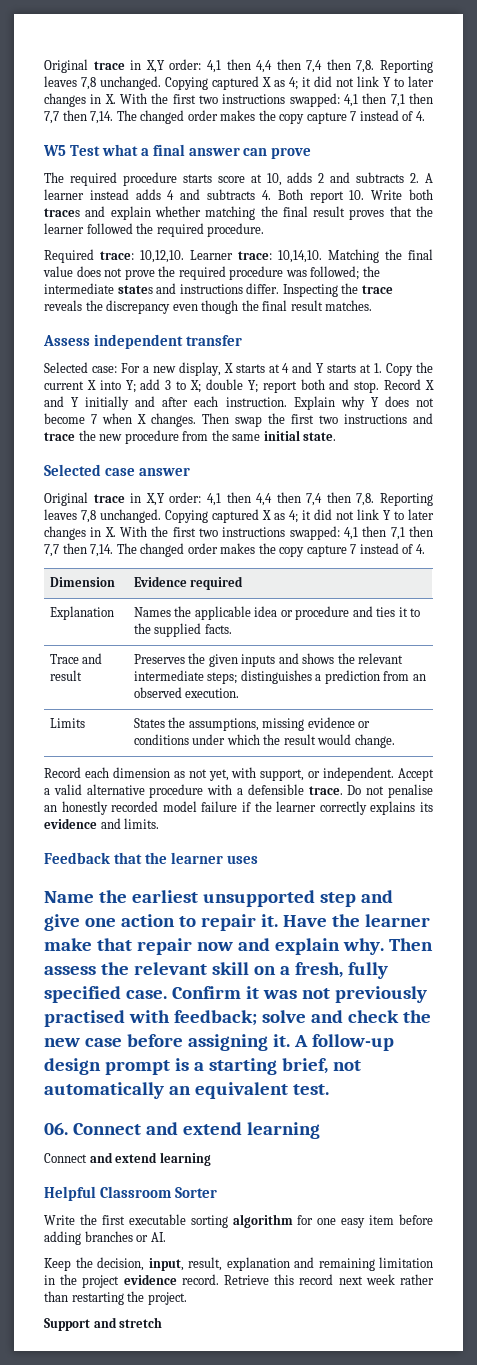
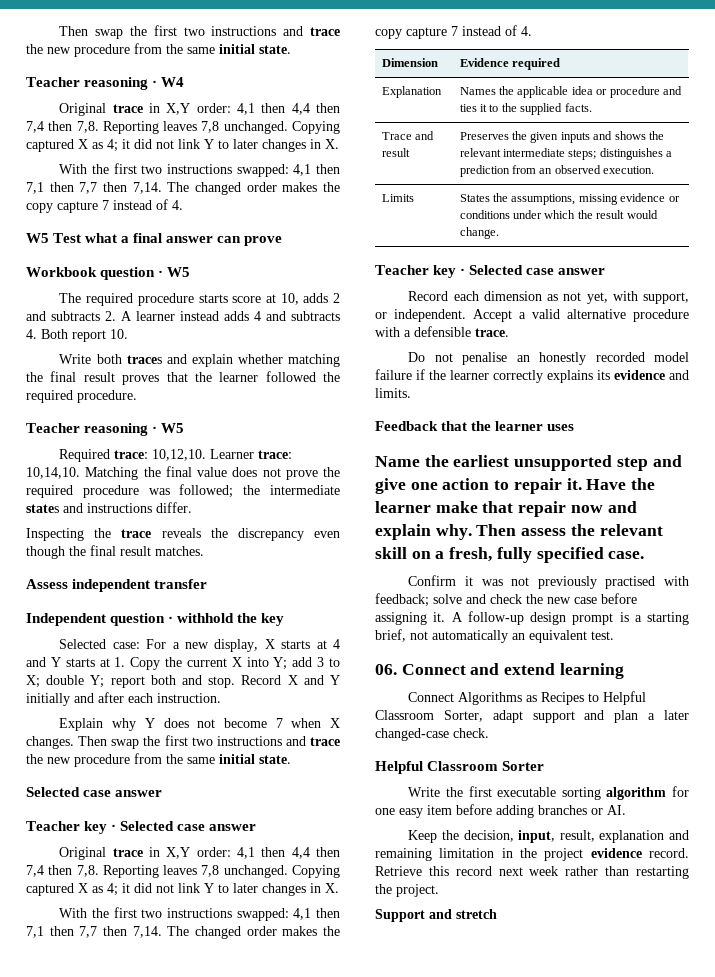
(44, 66) none -> [59,25,340,39] [26,43,291,57] [26,77,185,90] Then swap the first two instructions and trace the new procedure from the same initial state. // Teacher reasoning · W4 //
(116, 99) none -> (339, 144) //
(312, 153) none -> [26,267,191,280] // Workbook question · W5
(365, 195) none -> (128, 334) //
(265, 230) none -> [26,423,185,436] // Teacher reasoning · W5
(280, 288) none -> (192, 507) //
(242, 340) none -> [26,613,285,626] // Independent question · withhold the key
(287, 402) none -> (221, 698) //
(190, 471) none -> [26,821,257,834] // Teacher key · Selected case answer
(116, 532) none -> (339, 888) //
(395, 741) none -> [375,265,606,278] // Teacher key · Selected case answer
(343, 790) none -> (509, 332) //
(167, 994) none -> (645, 555) //
[89,1152,211,1166] and extend learning -> [458,691,647,705] [375,710,689,723] [375,728,489,741] Algorithms as Recipes to Helpful Classroom Sorter, adapt support and plan a later changed-case check.

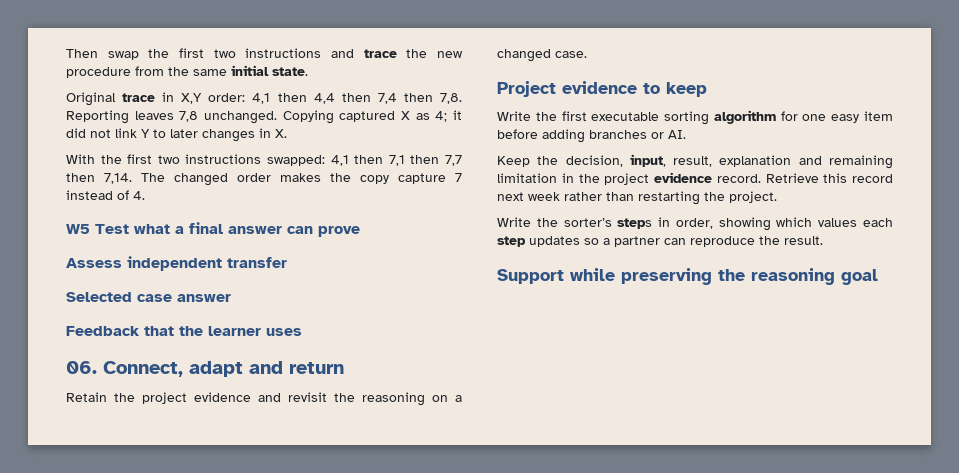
[26,77,185,90] // Teacher reasoning · W4 -> (308, 71) none
[26,267,191,280] [59,293,340,306] [26,311,340,321] [26,329,128,342] [59,354,341,367] [26,371,340,385] [26,390,137,403] [26,423,185,436] [59,449,293,462] [26,466,340,480] [26,484,340,498] [26,502,192,513] [26,528,340,541] [26,545,204,559] [26,579,208,592] [26,613,285,626] [59,639,340,652] [26,657,341,670] [26,675,340,688] [26,692,221,706] [59,718,340,731] [26,735,340,749] [26,753,291,767] [26,787,163,797] [26,821,257,834] [59,847,340,860] [26,865,340,878] [26,883,339,896] [59,907,341,921] [26,926,340,939] [375,25,532,39] [381,58,438,67] [459,58,561,70] [381,86,442,98] [459,86,682,98] [459,103,592,115] [381,131,435,140] [381,148,410,157] [459,131,664,143] [459,148,673,160] [459,165,655,177] [381,194,414,202] [459,193,680,205] [459,210,658,219] [459,227,499,239] [375,265,606,278] [408,291,689,304] [375,309,689,322] [375,326,509,337] [408,352,689,365] [375,369,689,383] [375,388,411,398] Workbook question · W5 // The required procedure starts score at 10, adds 2 and subtracts 2. A learner instead adds 4 and subtracts 4. Both report 10. // Write both traces and explain whether matching the final result proves that the learner followed the required procedure. // Teacher reasoning · W5 // Required trace: 10,12,10. Learner trace: 10,14,10. Matching the final value does not prove the required procedure was followed; the intermediate states and instructions differ. // Inspecting the trace reveals the discrepancy even though the final result matches. // Assess independent transfer // Independent question · withhold the key // Selected case: For a new display, X starts at 4 and Y starts at 1. Copy the current X into Y; add 3 to X; double Y; report both and stop. Record X and Y initially and after each instruction. // Explain why Y does not become 7 when X changes. Then swap the first two instructions and trace the new procedure from the same initial state. // Selected case answer // Teacher key · Selected case answer // Original trace in X,Y order: 4,1 then 4,4 then 7,4 then 7,8. Reporting leaves 7,8 unchanged. Copying captured X as 4; it did not link Y to later changes in X. // With the first two instructions swapped: 4,1 then 7,1 then 7,7 then 7,14. The changed order makes the copy capture 7 instead of 4. // Dimension | Evidence required // Explanation | Names the applicable idea or procedure and ties it to the supplied facts. // Trace and result | Preserves the given inputs and shows the relevant intermediate steps; distinguishes a prediction from an observed execution. // Limits | States the assumptions, missing evidence or conditions under which the result would change. // Teacher key · Selected case answer // Record each dimension as not yet, with support, or independent. Accept a valid alternative procedure with a defensible trace. // Do not penalise an honestly recorded model failure if the learner correctly explains its evidence and limits. -> [66,256,287,271] [66,292,231,302] Assess independent transfer // Selected case answer
[375,455,682,471] [375,478,656,494] [375,501,637,517] [375,524,663,540] [375,547,645,563] [408,575,689,589] [375,593,637,607] [375,611,689,625] [375,629,614,643] [375,663,624,679] [408,691,647,705] [375,710,689,723] [375,728,489,741] [375,761,545,774] Name the earliest unsupported step and give one action to repair it. Have the learner make that repair now and explain why. Then assess the relevant skill on a fresh, fully specified case. // Confirm it was not previously practised with feedback; solve and check the new case before assigning it. A follow-up design prompt is a starting brief, not automatically an equivalent test. // 06. Connect and extend learning // Connect Algorithms as Recipes to Helpful Classroom Sorter, adapt support and plan a later changed-case check. // Helpful Classroom Sorter -> [66,361,344,377] [66,392,462,406] [497,49,587,62] [497,81,707,97] 06. Connect, adapt and return // Retain the project evidence and revisit the reasoning on a changed case. // Project evidence to keep
[375,909,497,922] Support and stretch -> [497,217,893,231] [497,236,823,247] [497,268,878,285] Write the sorter’s steps in order, showing which values each step updates so a partner can reproduce the result. // Support while preserving the reasoning goal

